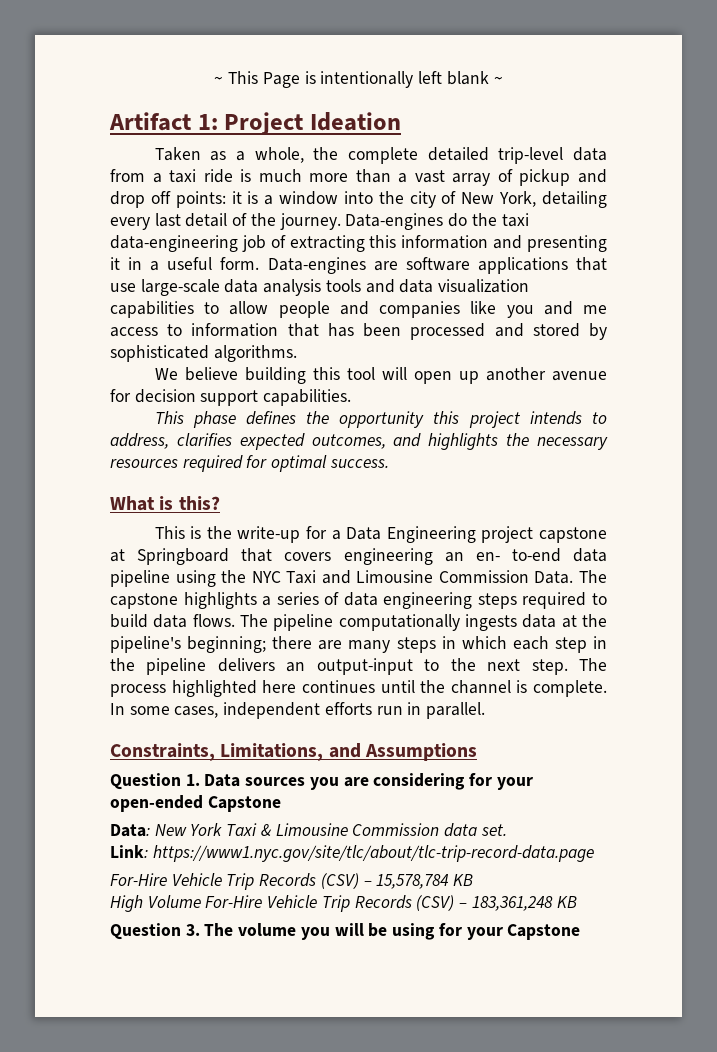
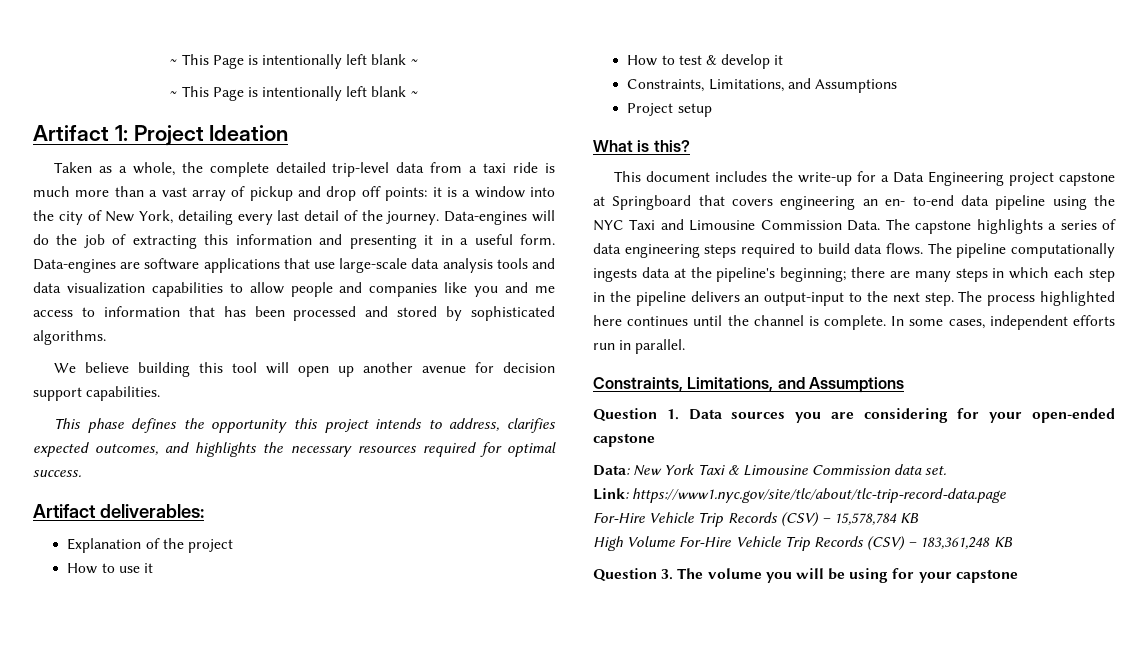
[214,71,503,88] ~ This Page is intentionally left blank ~ -> [170,54,418,69] [170,86,418,101] ~ This Page is intentionally left blank ~ // ~ This Page is intentionally left blank ~
(444, 221) none -> [532,210,555,222] will
[501,213,529,227] [110,235,238,252] taxi data-engineering -> (78, 239) none
(389, 463) none -> [33,504,204,518] [67,538,233,553] [67,563,153,574] [627,54,784,69] [627,78,897,93] [627,103,712,117] // Artifact deliverables: // Explanation of the project // How to use it // How to test & develop it // Constraints, Limitations, and Assumptions // Project setup
[190,526,202,539] is -> [646,171,768,182] document includes
[207,796,281,812] Capstone -> [593,433,655,447] capstone
[507,924,581,940] Capstone -> [955,569,1018,583] capstone

